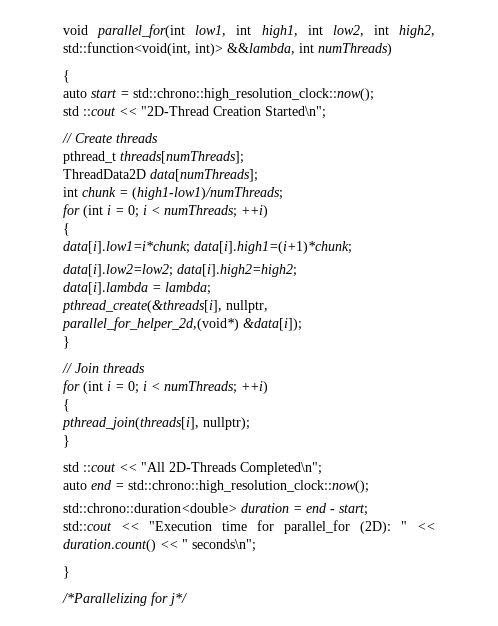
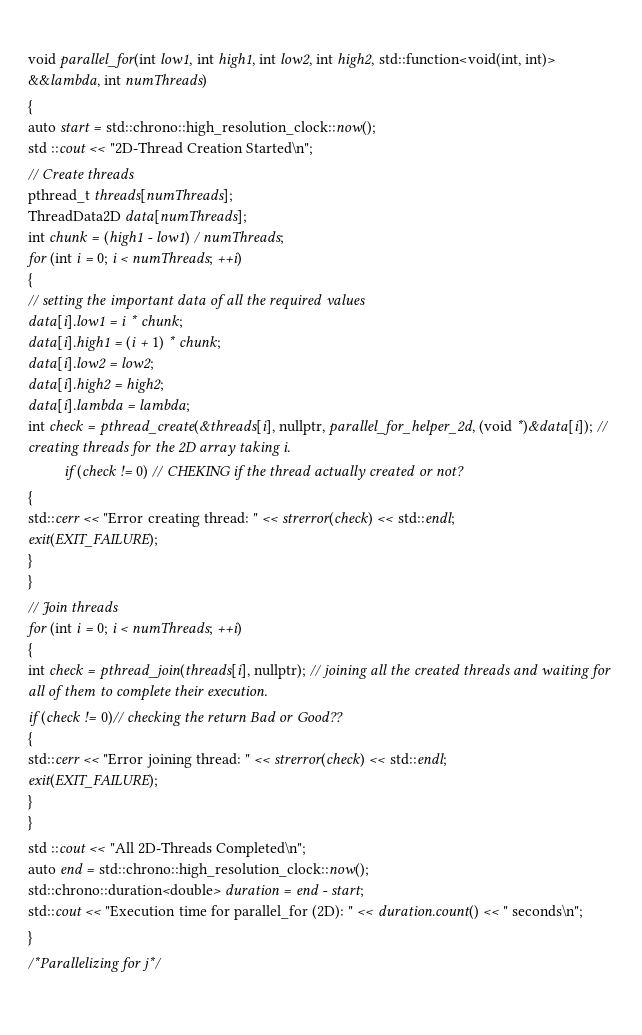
[132,187,283,200] (high1-low1)/numThreads; -> [103,231,285,246] (high1 - low1) / numThreads;
[63,241,352,254] [63,264,297,277] [63,282,211,295] [62,300,268,313] [62,317,302,331] data[i].low1=i*chunk; data[i].high1=(i+1)*chunk; // data[i].low2=low2; data[i].high2=high2; // data[i].lambda = lambda; // pthread_create(&threads[i], nullptr, parallel_for_helper_2d,(void*) &data[i]); -> [28,294,365,310] [28,314,183,329] [28,335,222,351] [28,357,155,371] [28,378,165,393] [28,399,191,413] [28,419,610,436] [28,441,291,456] [63,465,464,480] [28,491,33,506] [28,512,455,527] [28,533,158,548] [28,554,33,569] // setting the important data of all the required values // data[i].low1 = i * chunk; // data[i].high1 = (i + 1) * chunk; // data[i].low2 = low2; // data[i].high2 = high2; // data[i].lambda = lambda; // int check = pthread_create(&threads[i], nullptr, parallel_for_helper_2d, (void *)&data[i]); // creating threads for the 2D array taking i. // if (check != 0) // CHEKING if the thread actually created or not? // { // std::cerr << "Error creating thread: " << strerror(check) << std::endl; // exit(EXIT_FAILURE); // }
(70, 405) none -> [28,664,97,675] int check =
(250, 423) none -> [309,664,612,679] [28,685,268,701] [28,711,343,726] [28,732,33,747] [28,753,447,768] [28,774,158,789] [28,795,33,810] // joining all the created threads and waiting for all of them to complete their execution. // if (check != 0)// checking the return Bad or Good?? // { // std::cerr << "Error joining thread: " << strerror(check) << std::endl; // exit(EXIT_FAILURE); // }

